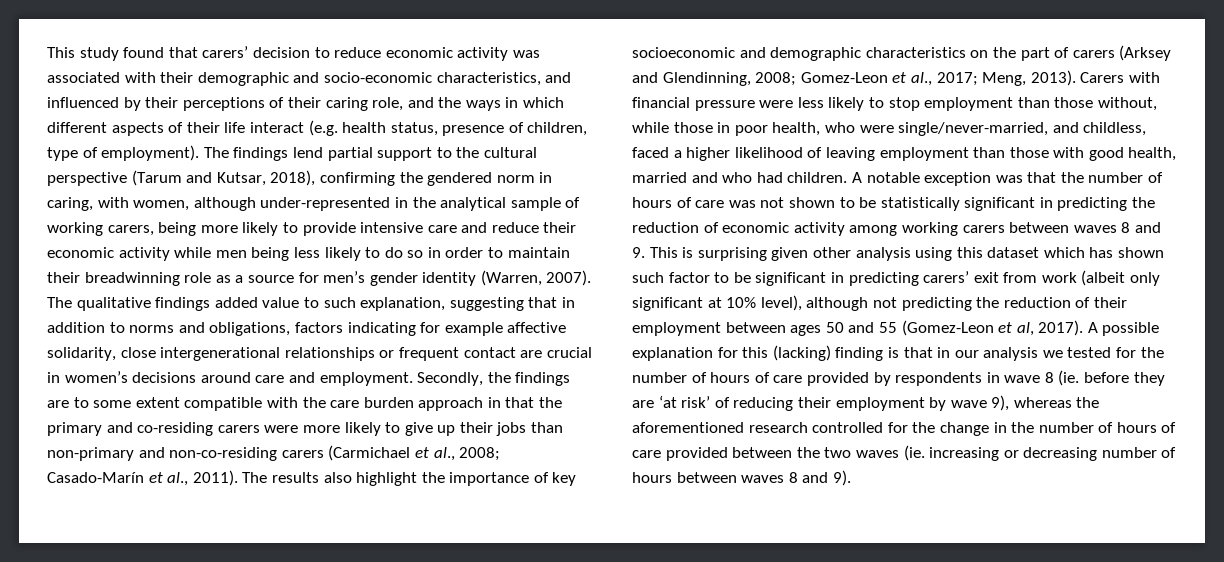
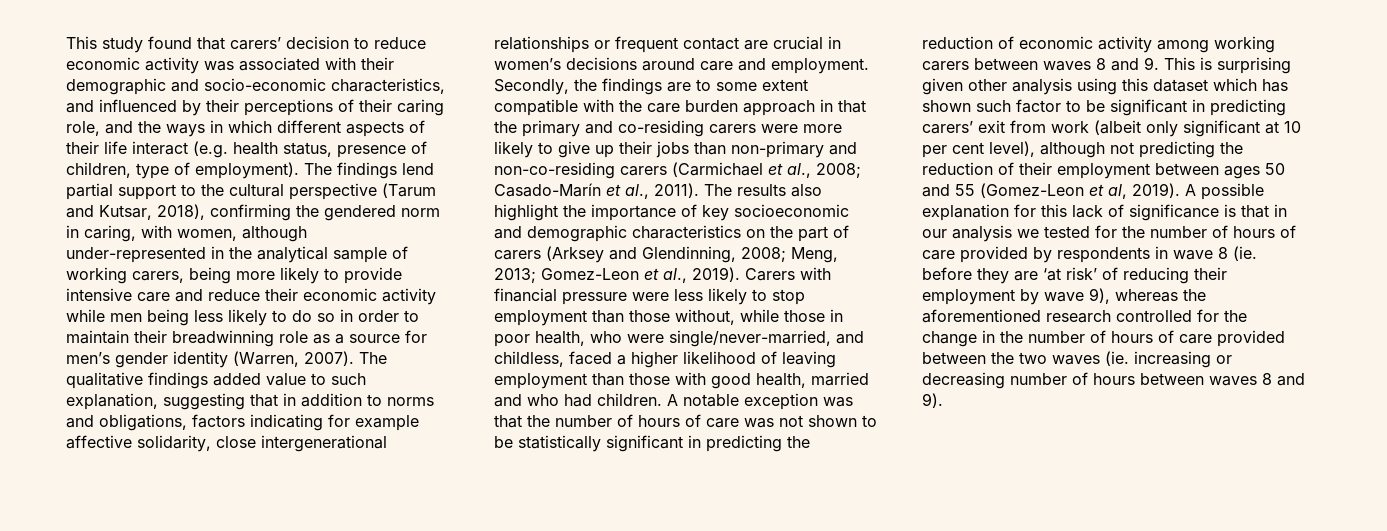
(797, 79) none -> [791,247,838,263] [494,268,536,283] Meng, 2013;
[936,70,1076,86] 2017; Meng, 2013). -> [692,267,740,282] 2019).
[726,297,757,308] 10% -> [1284,121,1301,133] [922,142,984,158] 10 per cent
[1038,320,1084,336] 2017). -> [1132,183,1180,198] 2019).
[772,345,884,361] (lacking) finding -> [1072,204,1219,221] lack of significance

